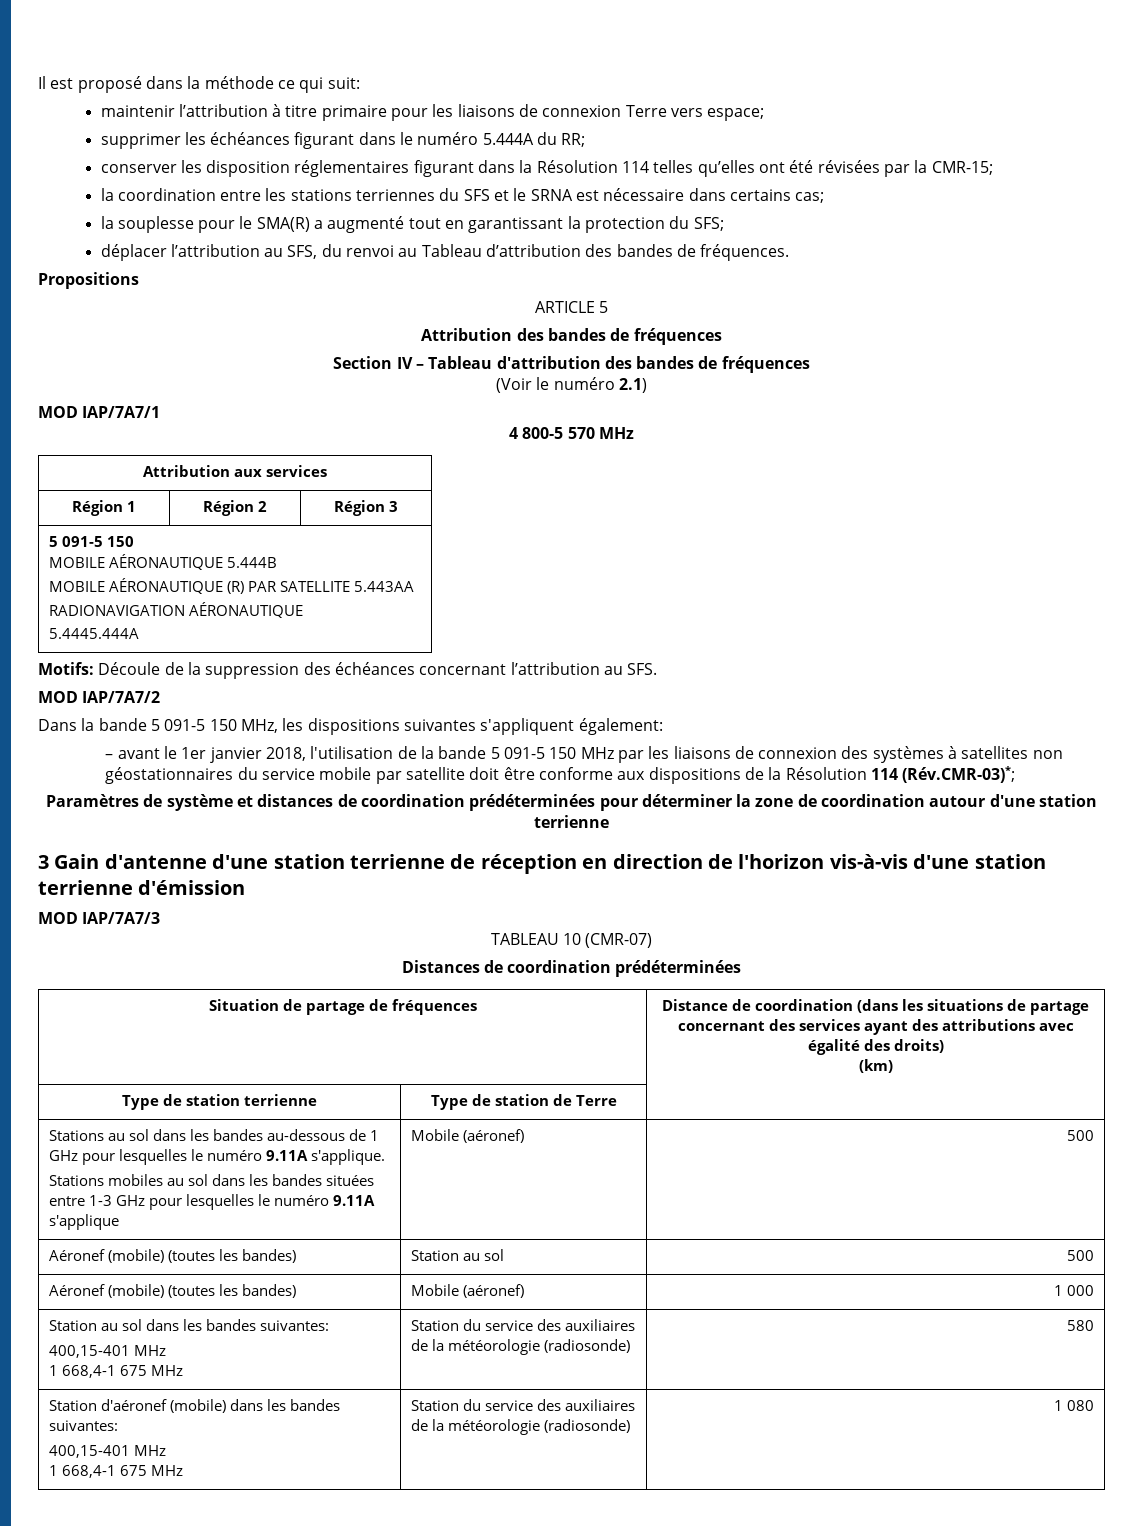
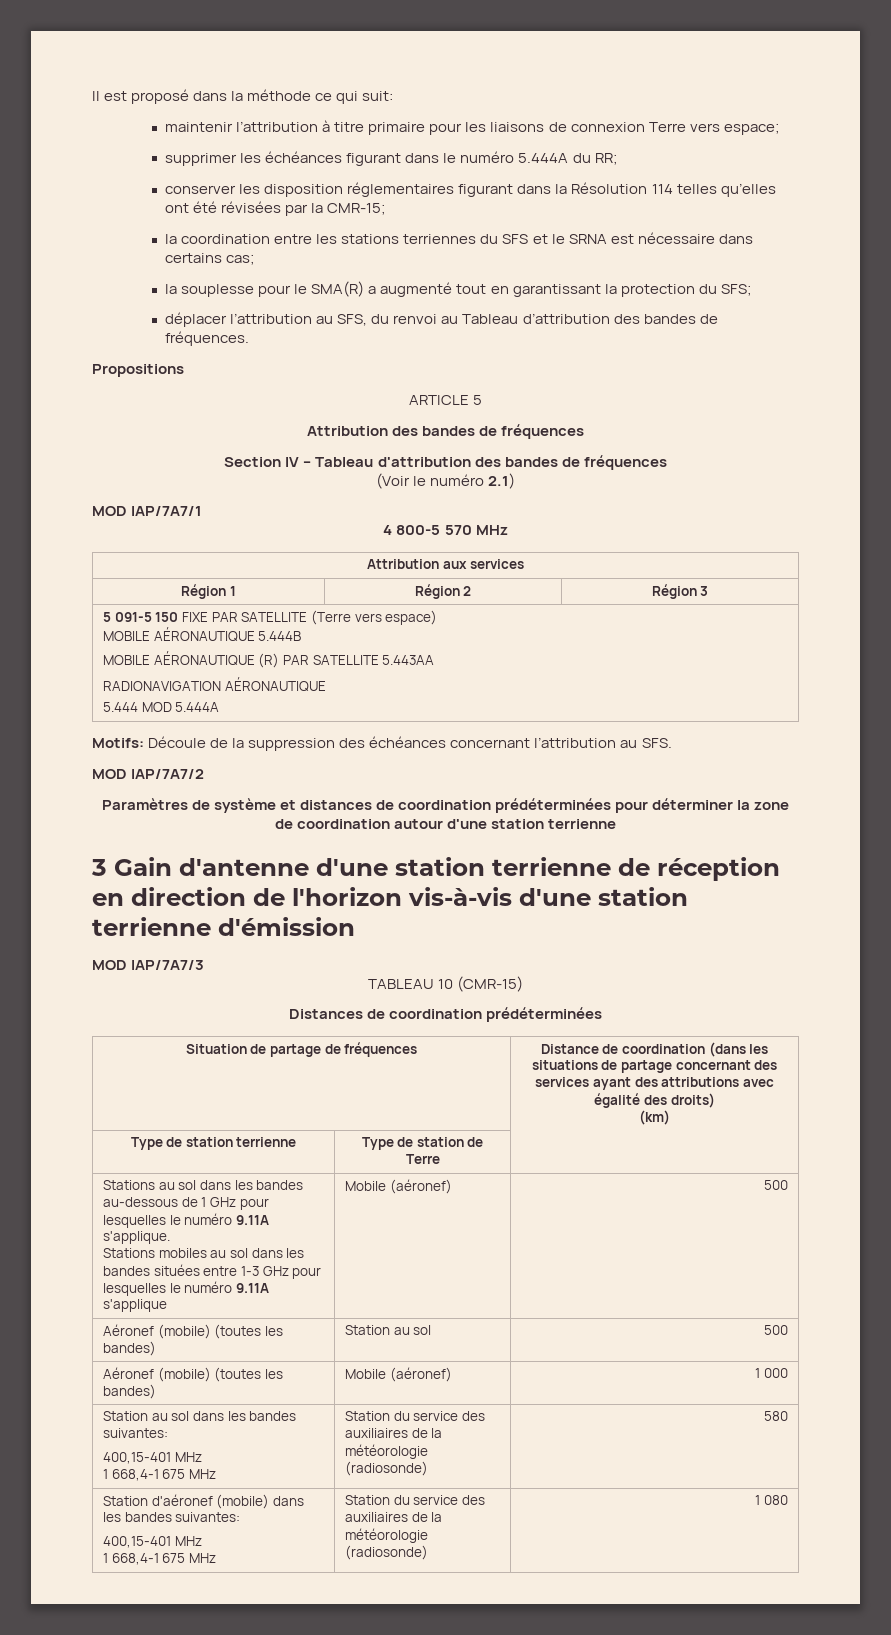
(135, 541) none -> [181,610,438,625] FIXE PAR SATELLITE (Terre vers espace)
[49,628,140,639] 5.4445.444A -> [102,702,220,712] 5.444 MOD 5.444A
[38,718,663,735] [105,746,1063,763] [105,766,1016,784] // Dans la bande 5 091-5 150 MHz, les dispositions suivantes s'appliquent également: // – avant le 1er janvier 2018, l'utilisation de la bande 5 091-5 150 MHz par les liaisons de connexion des systèmes à satellites non géostationnaires du service mobile par satellite doit être conforme aux dispositions de la Résolution 114 (Rév.CMR-03)*; -> (205, 774) none
[585,933,653,948] (CMR-07) -> [457,976,524,992] (CMR-15)

